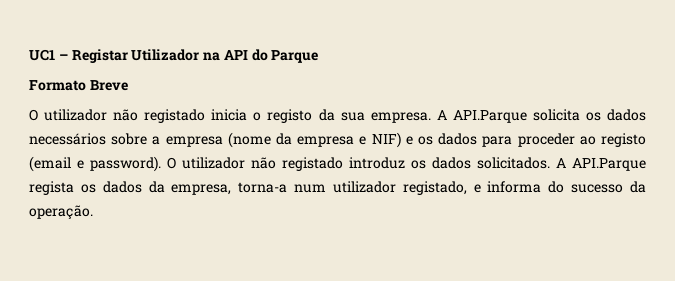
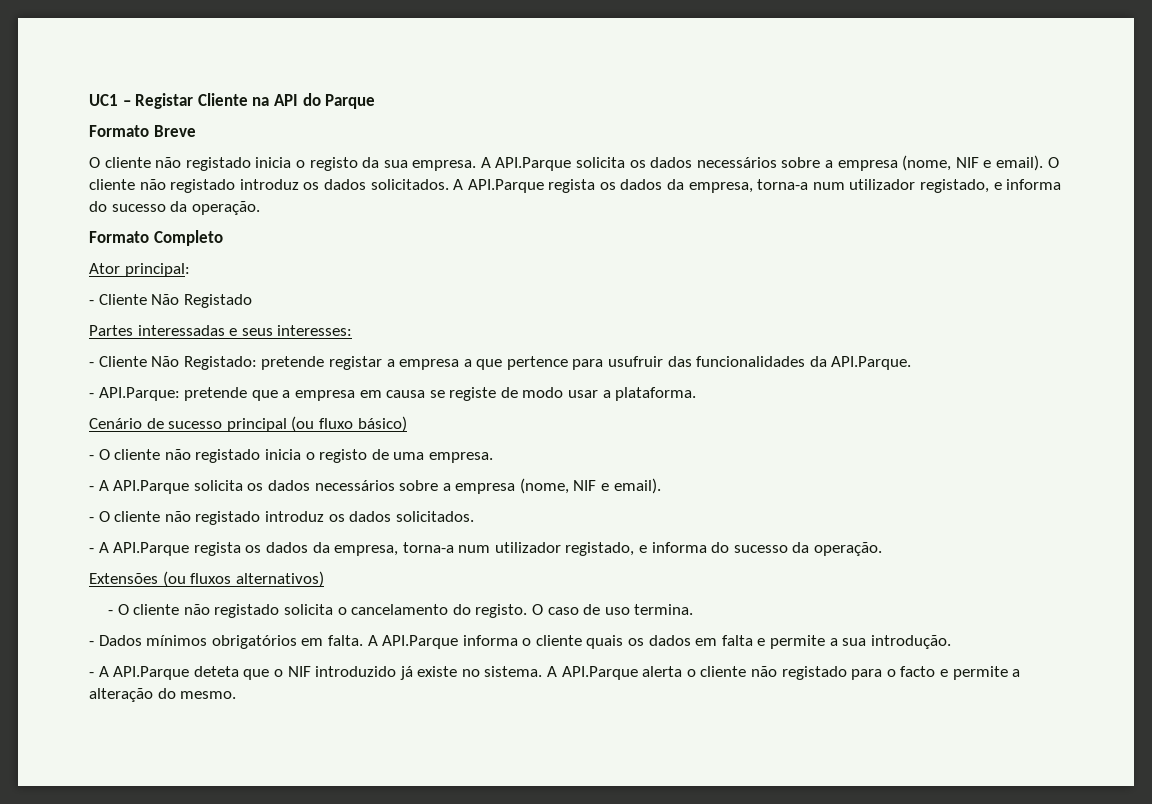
[131,49,200,61] Utilizador -> [197,93,248,106] Cliente
[44,109,108,121] utilizador -> [104,157,151,168] cliente
[227,132,646,148] [29,156,245,172] (nome da empresa e NIF) e os dados para proceder ao registo (email e password). O utilizador -> [902,155,1059,171] [89,179,135,190] (nome, NIF e email). O cliente
(93, 212) none -> [89,230,223,246] [89,263,190,277] [89,294,252,308] [89,325,353,336] [89,356,912,370] [89,387,697,401] [89,416,407,432] [89,449,493,463] [89,478,661,494] [89,511,474,525] [89,542,883,556] [89,571,324,587] [108,604,694,618] [89,635,951,649] [89,666,1021,680] [89,688,237,702] // Formato Completo // Ator principal: // - Cliente Não Registado // Partes interessadas e seus interesses: // - Cliente Não Registado: pretende registar a empresa a que pertence para usufruir das funcionalidades da API.Parque. // - API.Parque: pretende que a empresa em causa se registe de modo usar a plataforma. // Cenário de sucesso principal (ou fluxo básico) // - O cliente não registado inicia o registo de uma empresa. // - A API.Parque solicita os dados necessários sobre a empresa (nome, NIF e email). // - O cliente não registado introduz os dados solicitados. // - A API.Parque regista os dados da empresa, torna-a num utilizador registado, e informa do sucesso da operação. // Extensões (ou fluxos alternativos) // - O cliente não registado solicita o cancelamento do registo. O caso de uso termina. // - Dados mínimos obrigatórios em falta. A API.Parque informa o cliente quais os dados em falta e permite a sua introdução. // - A API.Parque deteta que o NIF introduzido já existe no sistema. A API.Parque alerta o cliente não registado para o facto e permite a alteração do mesmo.

